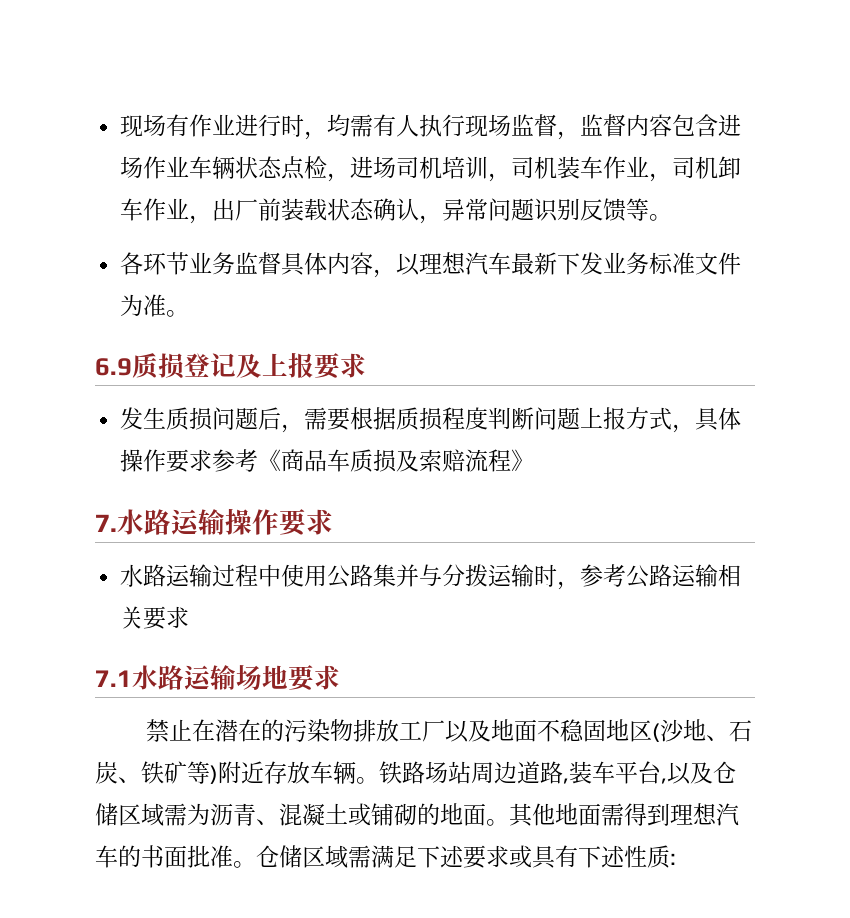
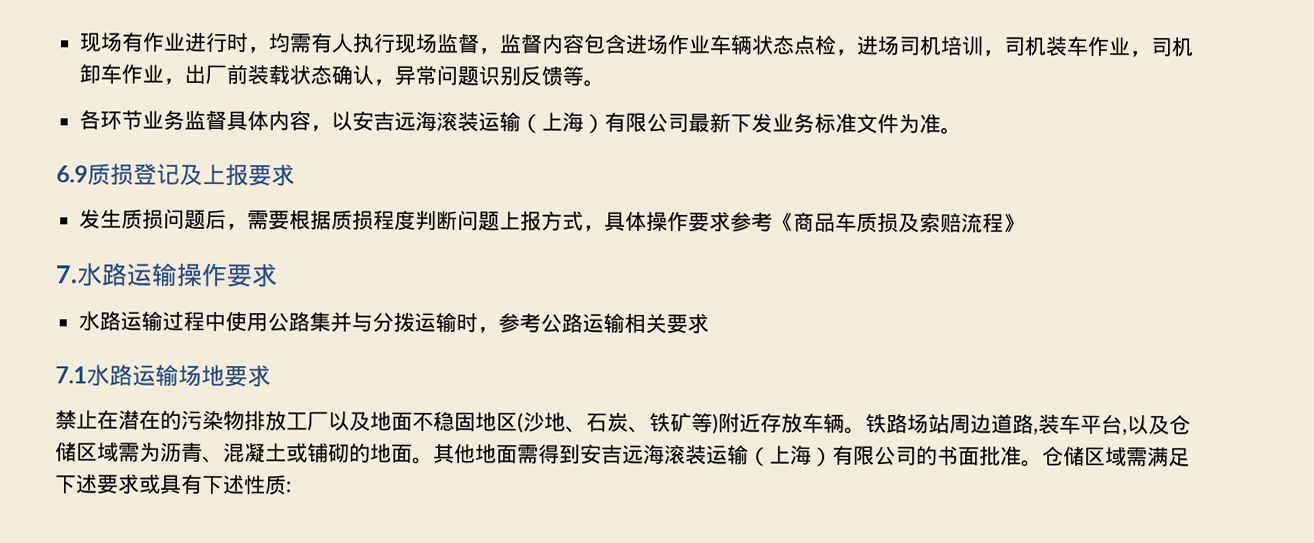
[419,252,512,275] 理想汽车 -> [352,110,690,134] 安吉远海滚装运输（上海）有限公司
[670,803,739,826] [95,845,118,868] 理想汽车 -> [580,443,917,467] 安吉远海滚装运输（上海）有限公司

